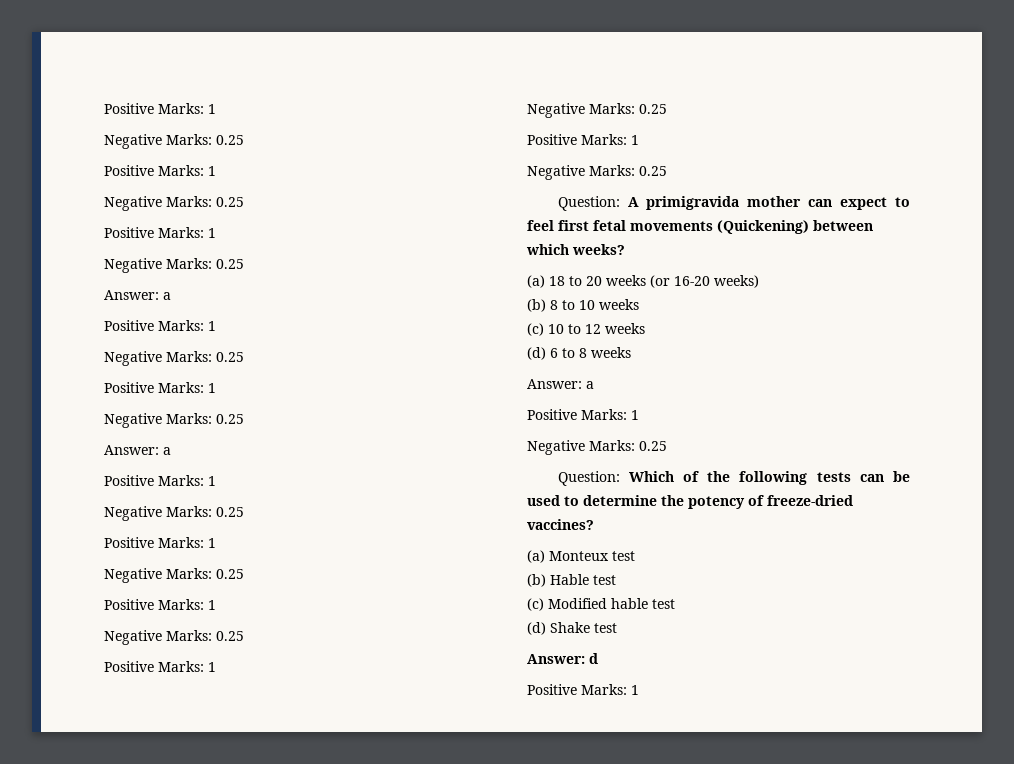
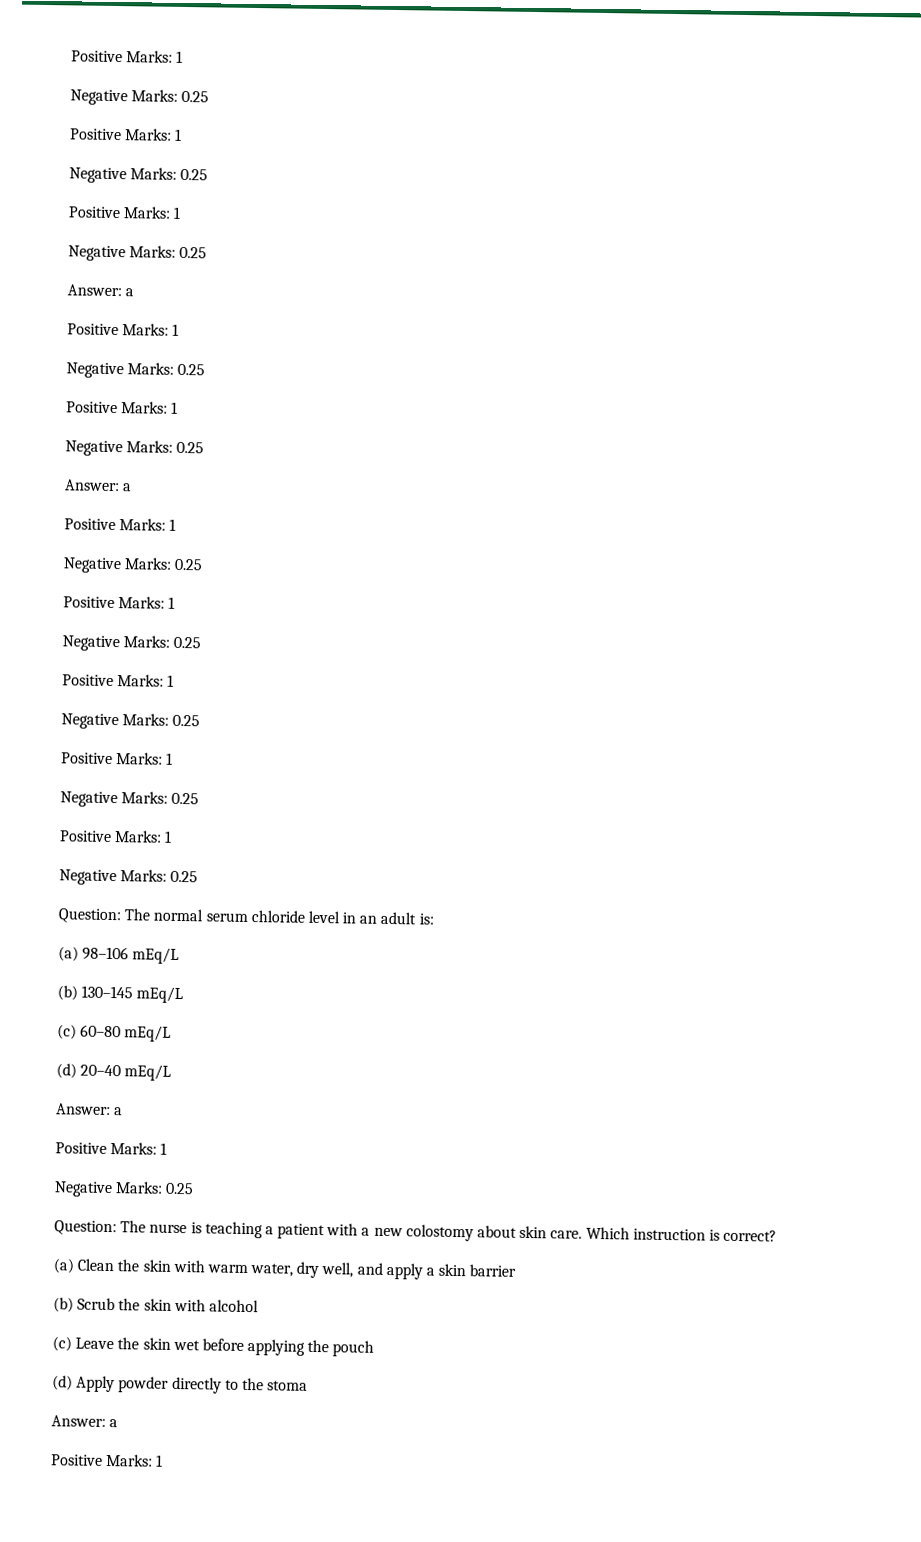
[627,196,910,210] [527,220,873,234] [526,244,625,255] [527,275,759,288] [527,299,639,312] [527,323,645,336] [527,347,631,360] A primigravida mother can expect to feel first fetal movements (Quickening) between which weeks? // (a) 18 to 20 weeks (or 16-20 weeks) // (b) 8 to 10 weeks // (c) 10 to 12 weeks // (d) 6 to 8 weeks -> [124,908,434,925] [58,946,180,964] [57,985,184,1004] [57,1024,172,1042] [56,1063,172,1081] The normal serum chloride level in an adult is: // (a) 98–106 mEq/L // (b) 130–145 mEq/L // (c) 60–80 mEq/L // (d) 20–40 mEq/L
[628,471,910,485] [527,495,853,509] [527,519,594,530] [527,550,635,563] [527,574,616,587] [527,598,675,611] [527,622,617,635] [527,653,598,664] Which of the following tests can be used to determine the potency of freeze-dried vaccines? // (a) Monteux test // (b) Hable test // (c) Modified hable test // (d) Shake test // Answer: d -> [120,1220,778,1242] [53,1258,517,1280] [53,1297,259,1313] [52,1336,375,1357] [52,1375,309,1394] [51,1415,119,1428] The nurse is teaching a patient with a new colostomy about skin care. Which instruction is correct? // (a) Clean the skin with warm water, dry well, and apply a skin barrier // (b) Scrub the skin with alcohol // (c) Leave the skin wet before applying the pouch // (d) Apply powder directly to the stoma // Answer: a

